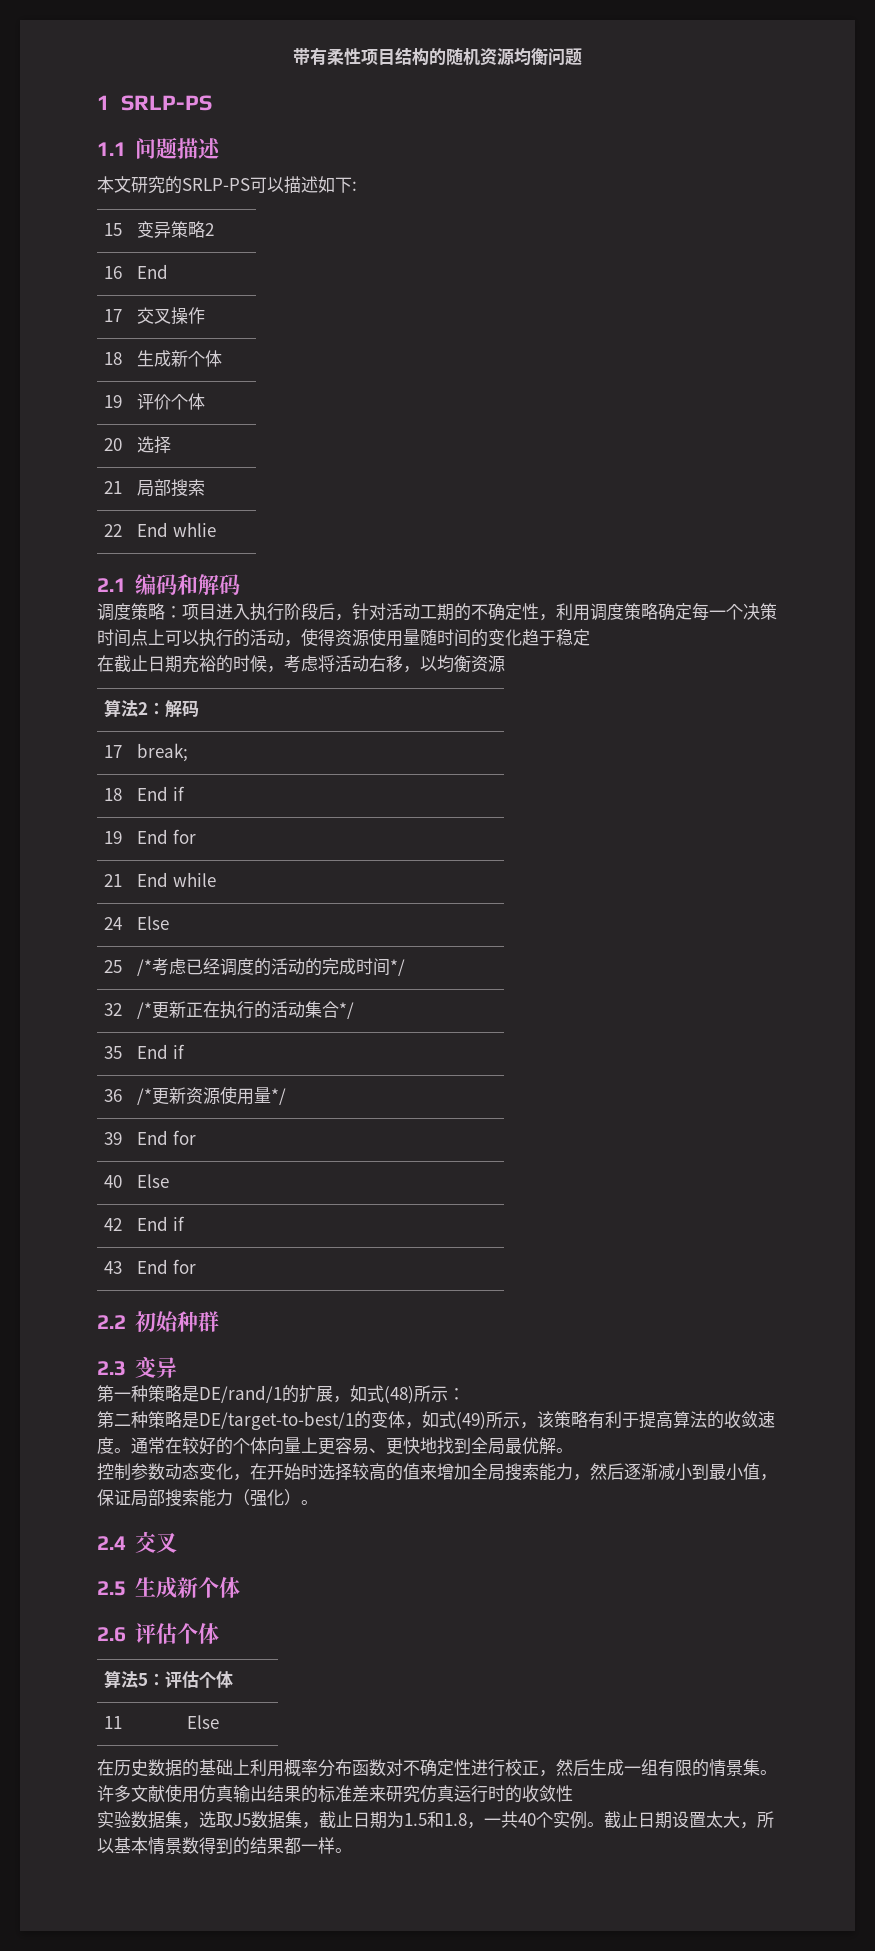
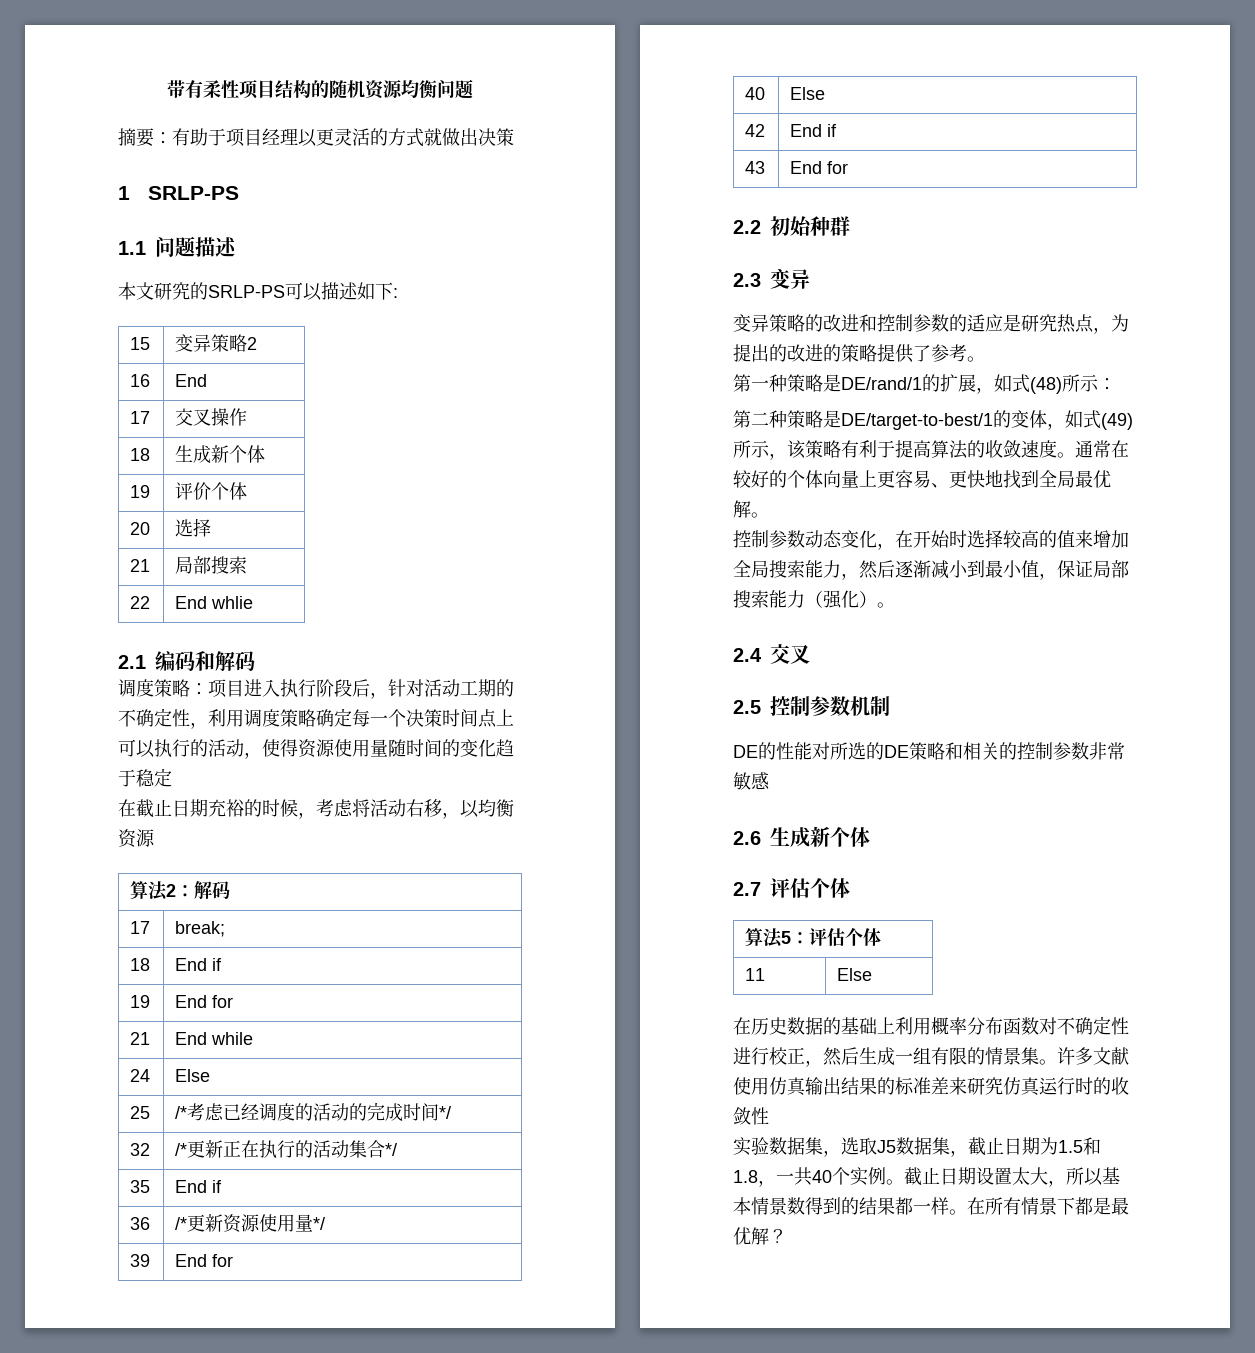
(582, 56) none -> [118,128,514,147] // 摘要：有助于项目经理以更灵活的方式就做出决策
(177, 1367) none -> [733,314,1129,334] [733,344,985,363] // 变异策略的改进和控制参数的适应是研究热点，为提出的改进的策略提供了参考。
[134,1577,240,1599] [97,1627,126,1642] 生成新个体 // 2.6 -> [770,696,890,716] [733,742,1125,760] [733,772,770,790] [733,826,870,847] [733,882,761,896] 控制参数机制 // DE的性能对所选的DE策略和相关的控制参数非常敏感 // 2.6生成新个体 // 2.7
(352, 1850) none -> [967,1197,1129,1215] [733,1227,787,1245] 在所有情景下都是最优解？

